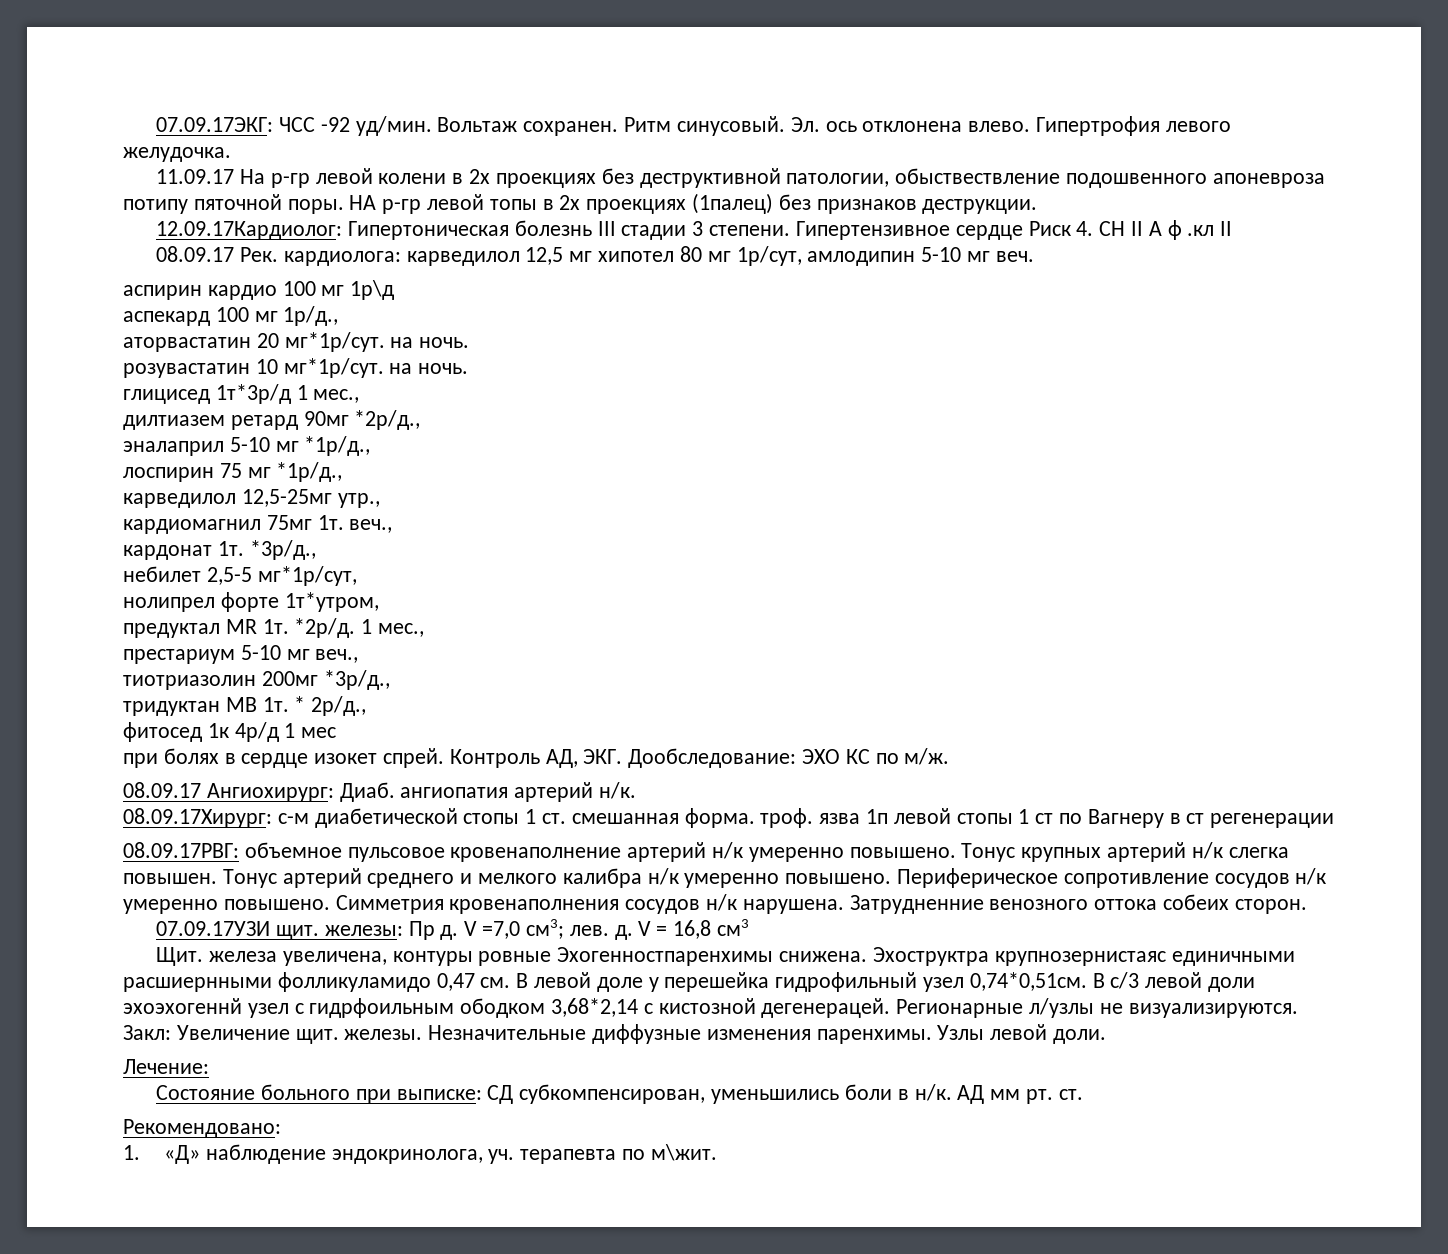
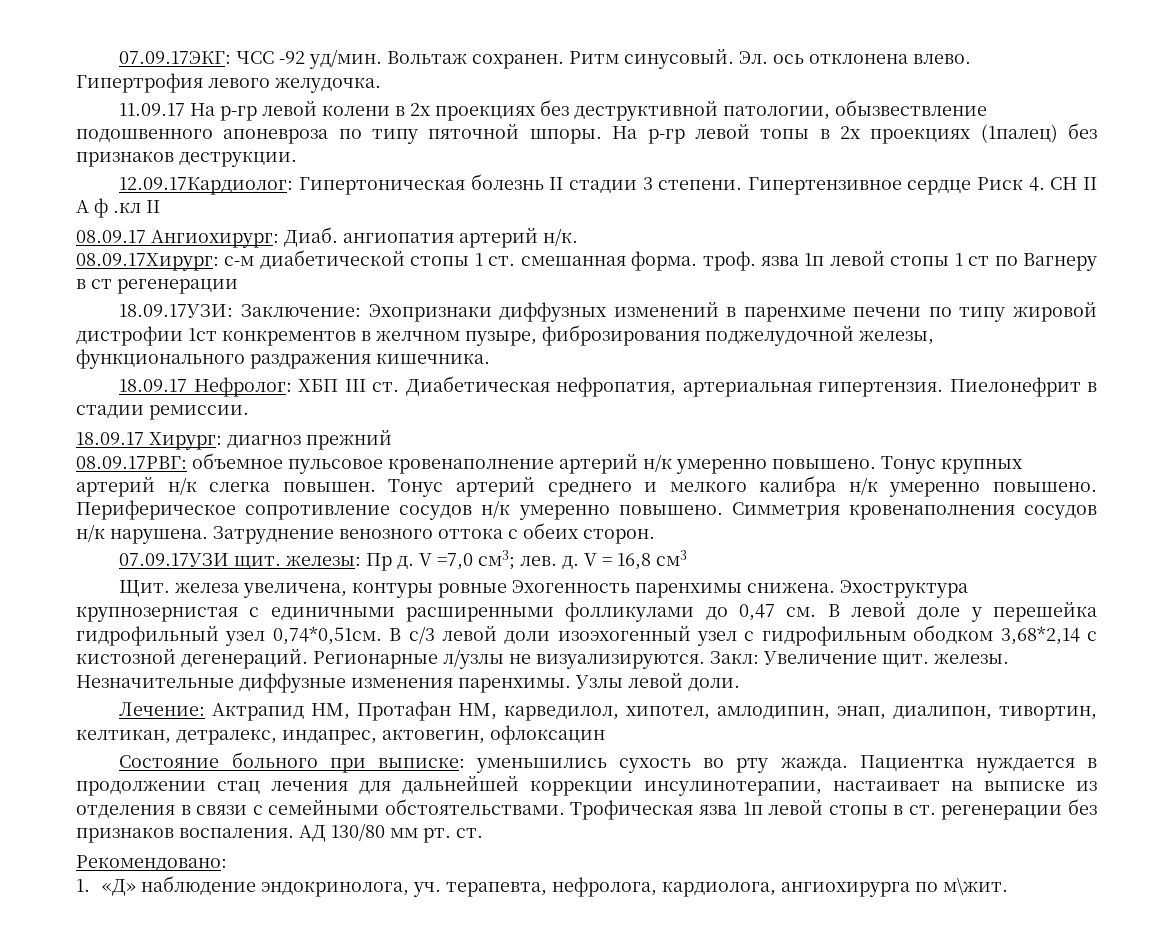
[895,168,1061,184] обыствествление -> [835,100,988,116] обызвествление
[123,194,377,214] потипу пяточной поры. НА -> [338,124,638,144] по типу пяточной шпоры. На
[597,221,616,236] III -> [549,177,564,190] II
[156,246,1034,266] [123,280,395,300] [123,306,339,326] [123,332,470,352] [123,358,469,378] [123,384,360,404] [123,410,421,430] [123,436,371,456] [123,462,343,482] [123,489,380,508] [123,515,393,534] [123,540,316,560] [123,566,357,586] [123,592,379,612] [123,618,425,638] [123,645,359,664] [123,670,390,690] [123,696,367,716] [123,722,337,742] [123,748,950,768] // 08.09.17 Рек. кардиолога: карведилол 12,5 мг хипотел 80 мг 1р/сут, амлодипин 5-10 мг веч. // аспирин кардио 100 мг 1р\д // аспекард 100 мг 1р/д., // аторвастатин 20 мг*1р/сут. на ночь. // розувастатин 10 мг*1р/сут. на ночь. // глицисед 1т*3р/д 1 мес., // дилтиазем ретард 90мг *2р/д., // эналаприл 5-10 мг *1р/д., // лоспирин 75 мг *1р/д., // карведилол 12,5-25мг утр., // кардиомагнил 75мг 1т. веч., // кардонат 1т. *3р/д., // небилет 2,5-5 мг*1р/сут, // нолипрел форте 1т*утром, // предуктал МR 1т. *2р/д. 1 мес., // престариум 5-10 мг веч., // тиотриазолин 200мг *3р/д., // тридуктан МВ 1т. * 2р/д., // фитосед 1к 4р/д 1 мес // при болях в сердце изокет спрей. Контроль АД, ЭКГ. Дообследование: ЭХО КС по м/ж. -> (160, 206) none
(1335, 820) none -> [119,302,1097,322] [76,325,934,346] [76,349,490,369] [119,376,1097,397] [76,405,249,420] [76,430,392,450] // 18.09.17УЗИ: Заключение: Эхопризнаки диффузных изменений в паренхиме печени по типу жировой дистрофии 1ст конкрементов в желчном пузыре, фиброзирования поджелудочной железы, функционального раздражения кишечника. // 18.09.17 Нефролог: ХБП III ст. Диабетическая нефропатия, артериальная гипертензия. Пиелонефрит в стадии ремиссии. // 18.09.17 Хирург: диагноз прежний
[849,895,984,914] Затрудненние -> [213,526,334,544] Затруднение
[1163,894,1230,910] собеих -> [508,523,578,539] с обеих
[557,947,1295,966] [123,972,431,992] Эхогенностпаренхимы снижена. Эхоструктра крупнозернистаяс единичными расшиернными фолликуламидо -> [512,580,969,598] [76,602,728,622] Эхогенность паренхимы снижена. Эхоструктура крупнозернистая с единичными расширенными фолликулами до
[123,998,242,1014] эхоэхогеннй -> [557,626,691,641] изоэхогенный
[309,998,455,1018] гидрфоильным -> [761,626,906,646] гидрофильным
[761,998,891,1018] дегенерацей. -> [181,649,308,669] дегенераций.
[156,1084,985,1104] // Состояние больного при выписке: СД субкомпенсирован, уменьшились боли в н/к. АД -> [212,701,1097,721] [76,725,605,745] [119,752,1097,773] [76,776,1097,796] [76,799,1097,820] [76,823,385,843] Актрапид НМ, Протафан НМ, карведилол, хипотел, амлодипин, энап, диалипон, тивортин, келтикан, детралекс, индапрес, актовегин, офлоксацин // Состояние больного при выписке: уменьшились сухость во рту жажда. Пациентка нуждается в продолжении стац лечения для дальнейшей коррекции инсулинотерапии, настаивает на выписке из отделения в связи с семейными обстоятельствами. Трофическая язва 1п левой стопы в ст. регенерации без признаков воспаления. АД 130/80
[520,1149,617,1164] терапевта -> [446,877,911,897] терапевта, нефролога, кардиолога, ангиохирурга

